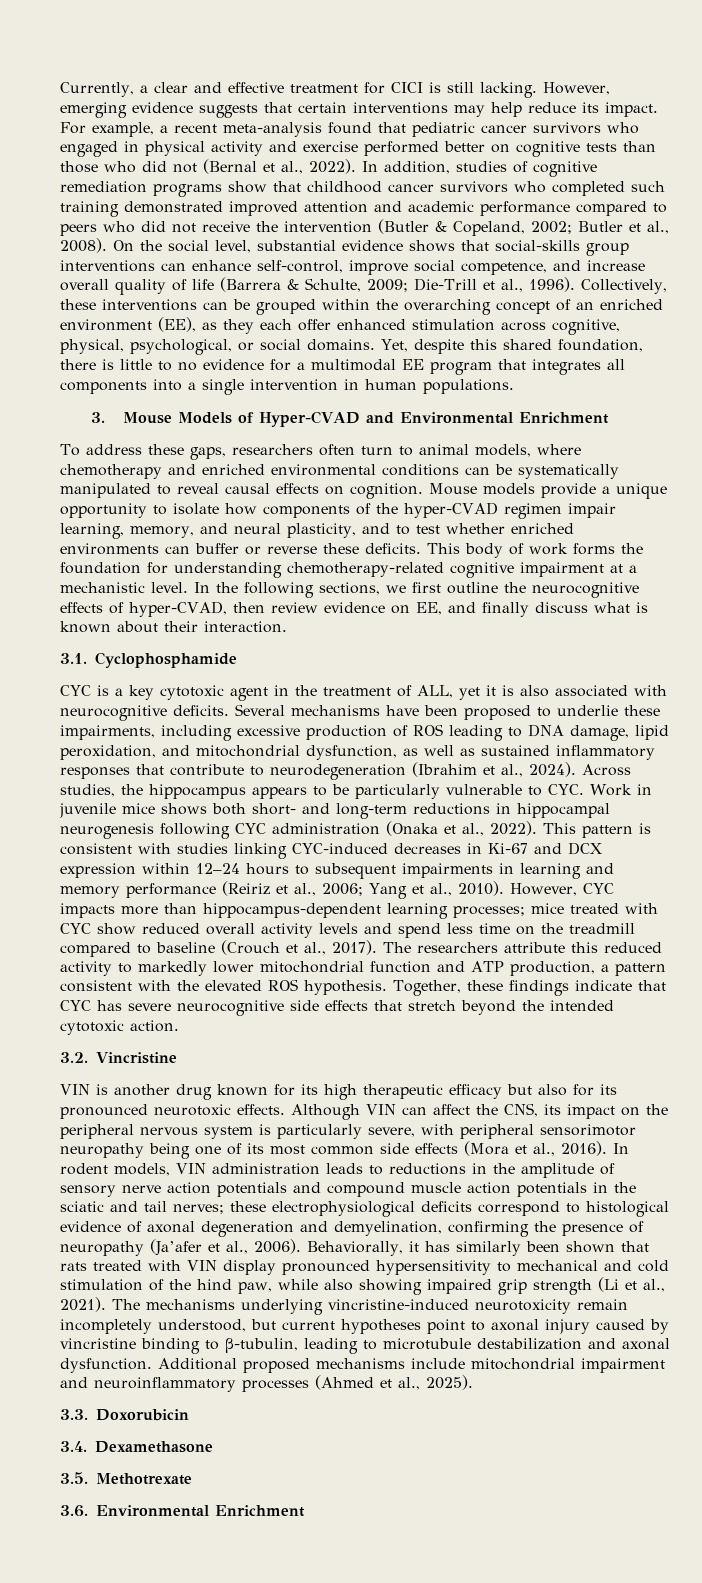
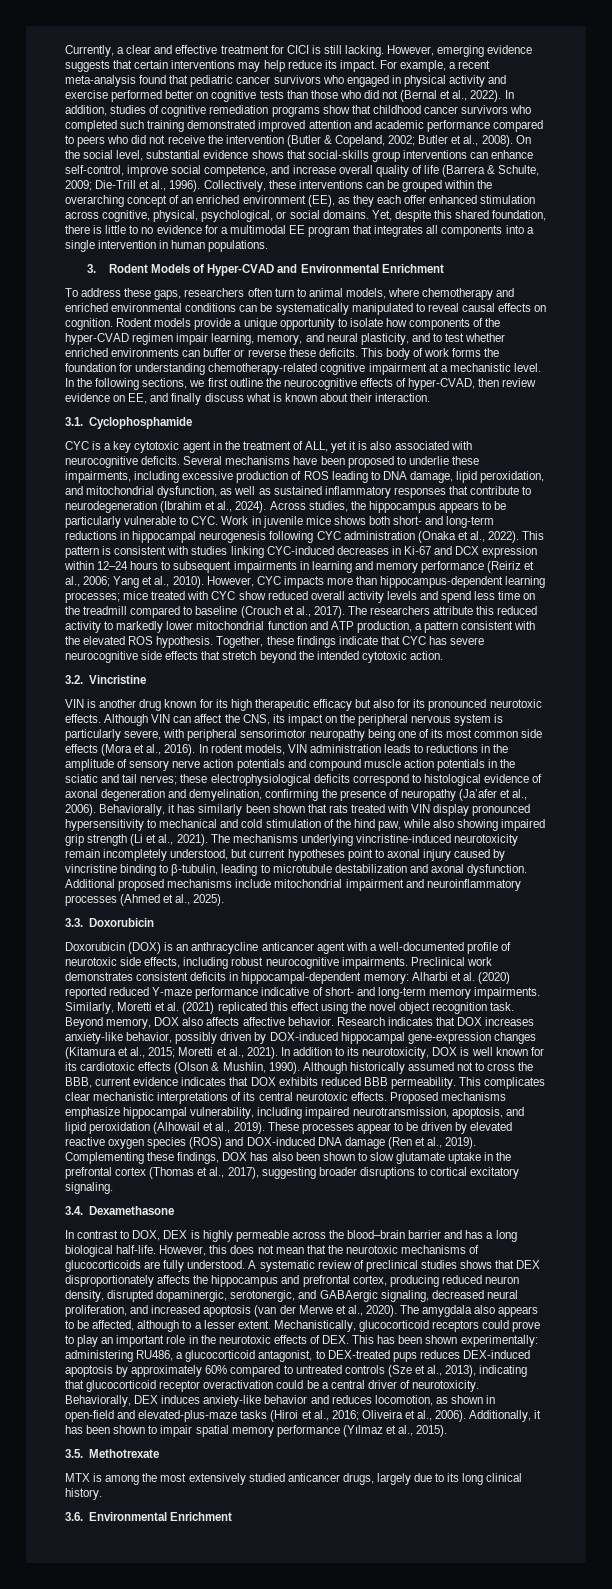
[122,412,172,424] Mouse -> [109,264,149,273] Rodent
[429,483,477,495] Mouse -> [116,318,153,327] Rodent
[60,1441,213,1453] [60,1472,192,1485] 3.4. Dexamethasone // 3.5. Methotrexate -> [65,942,512,954] [65,957,492,969] [65,972,510,984] [65,987,541,999] [65,1002,515,1014] [65,1017,535,1029] [65,1032,536,1044] [65,1047,544,1059] [65,1062,534,1074] [65,1077,546,1089] [65,1092,506,1104] [65,1107,524,1119] [65,1122,513,1134] [65,1137,477,1149] [65,1152,512,1164] [65,1167,520,1179] [65,1182,113,1194] [65,1206,174,1215] [65,1230,517,1242] [65,1245,480,1257] [65,1260,541,1272] [65,1275,519,1287] [65,1290,518,1302] [65,1305,539,1317] [65,1320,541,1332] [65,1335,538,1347] [65,1350,530,1362] [65,1365,528,1377] [65,1380,480,1392] [65,1395,496,1407] [65,1410,542,1422] [65,1425,448,1437] [65,1449,159,1458] [65,1473,523,1485] [65,1488,102,1500] Doxorubicin (DOX) is an anthracycline anticancer agent with a well-documented profile of neurotoxic side effects, including robust neurocognitive impairments. Preclinical work demonstrates consistent deficits in hippocampal-dependent memory: Alharbi et al. (2020) reported reduced Y-maze performance indicative of short- and long-term memory impairments. Similarly, Moretti et al. (2021) replicated this effect using the novel object recognition task. Beyond memory, DOX also affects affective behavior. Research indicates that DOX increases anxiety-like behavior, possibly driven by DOX-induced hippocampal gene-expression changes (Kitamura et al., 2015; Moretti et al., 2021). In addition to its neurotoxicity, DOX is well known for its cardiotoxic effects (Olson & Mushlin, 1990). Although historically assumed not to cross the BBB, current evidence indicates that DOX exhibits reduced BBB permeability. This complicates clear mechanistic interpretations of its central neurotoxic effects. Proposed mechanisms emphasize hippocampal vulnerability, including impaired neurotransmission, apoptosis, and lipid peroxidation (Alhowail et al., 2019). These processes appear to be driven by elevated reactive oxygen species (ROS) and DOX-induced DNA damage (Ren et al., 2019). Complementing these findings, DOX has also been shown to slow glutamate uptake in the prefrontal cortex (Thomas et al., 2017), suggesting broader disruptions to cortical excitatory signaling. // 3.4. Dexamethasone // In contrast to DOX, DEX is highly permeable across the blood–brain barrier and has a long biological half-life. However, this does not mean that the neurotoxic mechanisms of glucocorticoids are fully understood. A systematic review of preclinical studies shows that DEX disproportionately affects the hippocampus and prefrontal cortex, producing reduced neuron density, disrupted dopaminergic, serotonergic, and GABAergic signaling, decreased neural proliferation, and increased apoptosis (van der Merwe et al., 2020). The amygdala also appears to be affected, although to a lesser extent. Mechanistically, glucocorticoid receptors could prove to play an important role in the neurotoxic effects of DEX. This has been shown experimentally: administering RU486, a glucocorticoid antagonist, to DEX-treated pups reduces DEX-induced apoptosis by approximately 60% compared to untreated controls (Sze et al., 2013), indicating that glucocorticoid receptor overactivation could be a central driver of neurotoxicity. Behaviorally, DEX induces anxiety-like behavior and reduces locomotion, as shown in open-field and elevated-plus-maze tasks (Hiroi et al., 2016; Oliveira et al., 2006). Additionally, it has been shown to impair spatial memory performance (Yılmaz et al., 2015). // 3.5. Methotrexate // MTX is among the most extensively studied anticancer drugs, largely due to its long clinical history.

